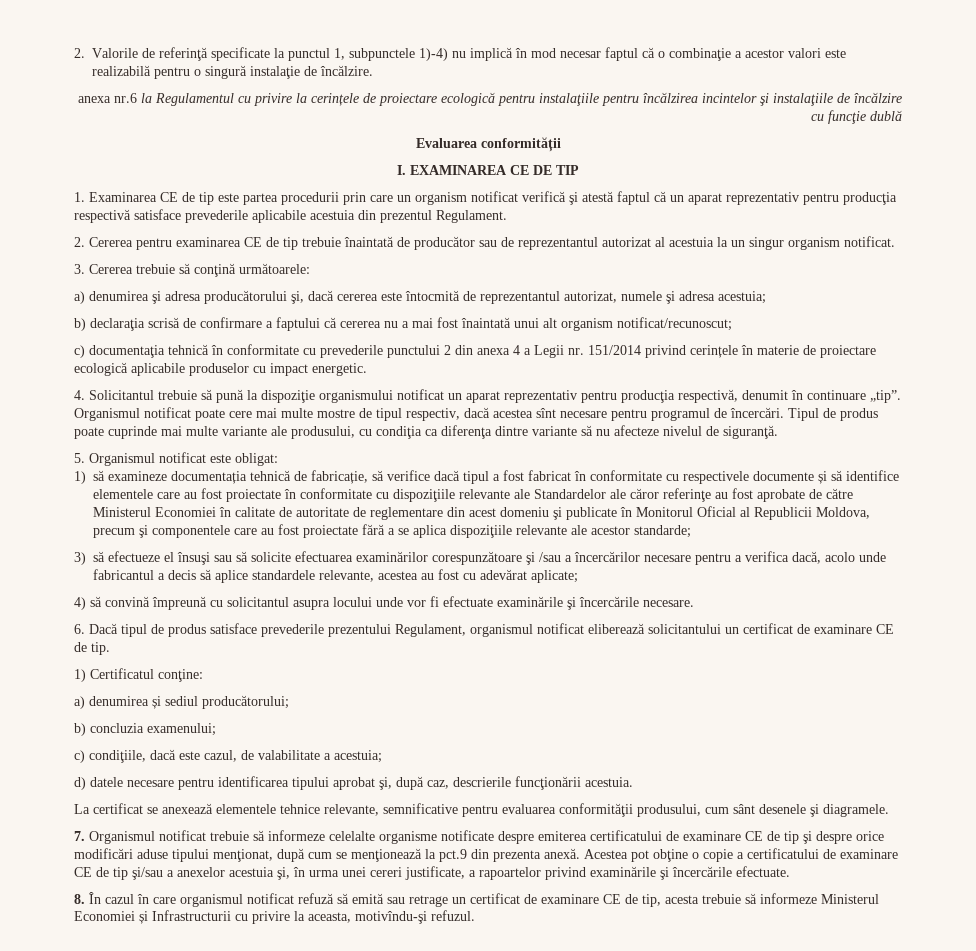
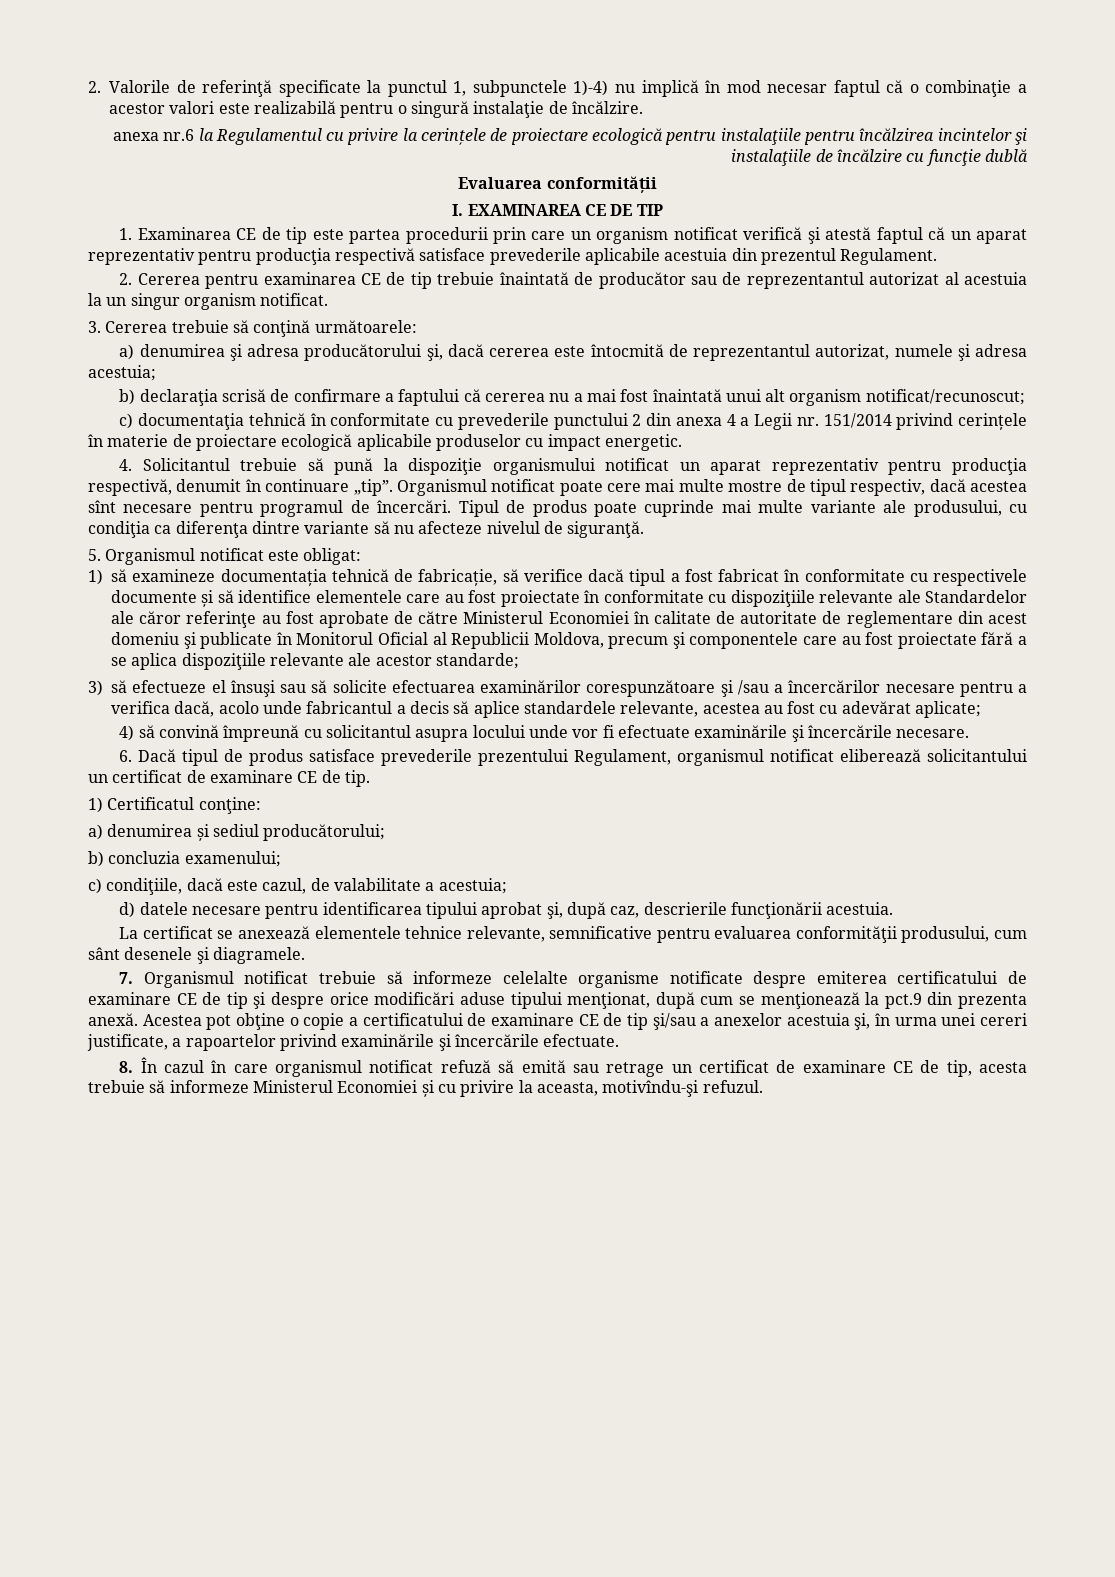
[152,910,231,921] Infrastructurii -> (434, 1088) none

